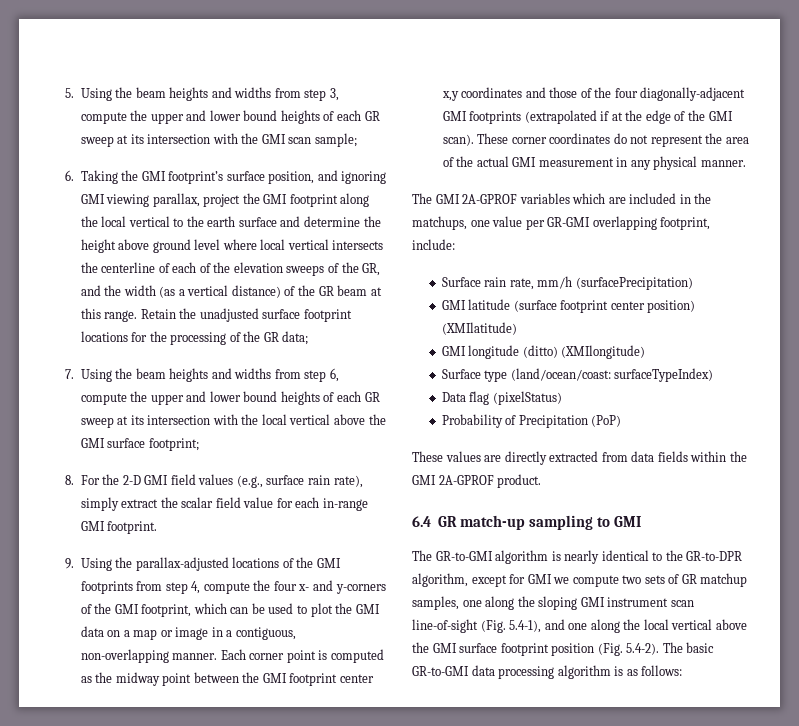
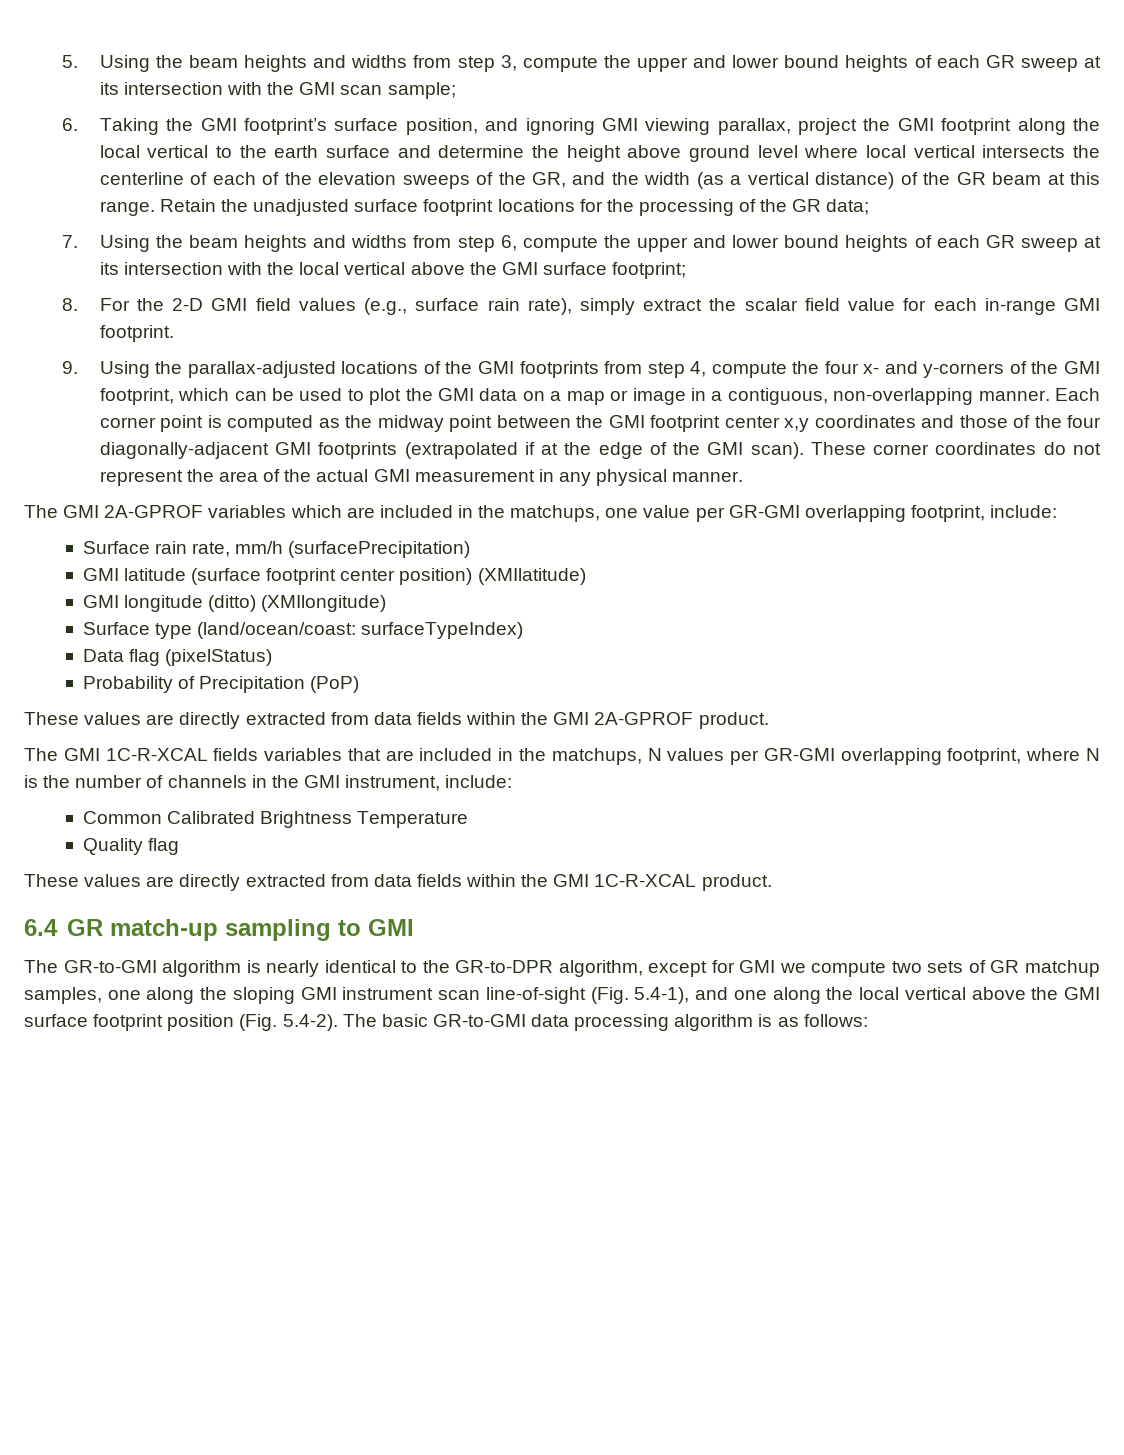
(542, 481) none -> [24,748,1101,765] [24,775,513,791] [82,811,469,828] [82,838,179,855] [24,874,772,891] // The GMI 1C-R-XCAL fields variables that are included in the matchups, N values per GR-GMI overlapping footprint, where N is the number of channels in the GMI instrument, include: // Common Calibrated Brightness Temperature // Quality flag // These values are directly extracted from data fields within the GMI 1C-R-XCAL product.

